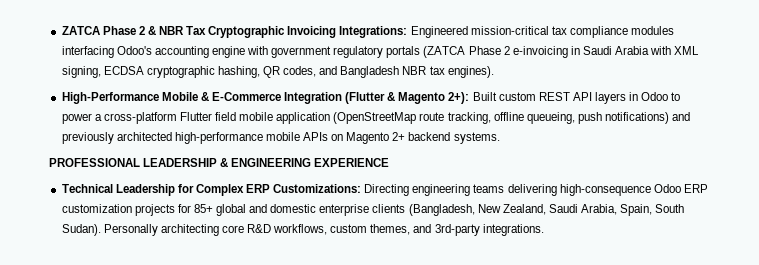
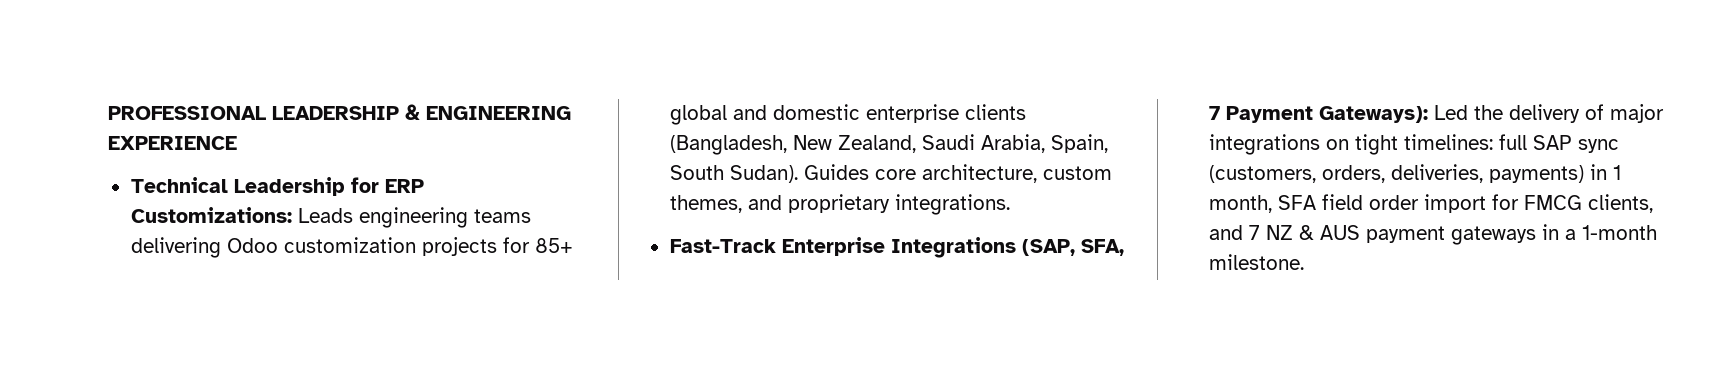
[61,26,675,38] [61,46,700,58] [61,66,494,78] [61,92,681,104] [61,112,691,124] [61,132,500,144] ZATCA Phase 2 & NBR Tax Cryptographic Invoicing Integrations: Engineered mission-critical tax compliance modules interfacing Odoo's accounting engine with government regulatory portals (ZATCA Phase 2 e-invoicing in Saudi Arabia with XML signing, ECDSA cryptographic hashing, QR codes, and Bangladesh NBR tax engines). // High-Performance Mobile & E-Commerce Integration (Flutter & Magento 2+): Built custom REST API layers in Odoo to power a cross-platform Flutter field mobile application (OpenStreetMap route tracking, offline queueing, push notifications) and previously architected high-performance mobile APIs on Magento 2+ backend systems. // -> (108, 113) none
[195,184,244,196] Complex -> (379, 185) none
[364,184,410,196] Directing -> [297,208,353,223] Leads
[559,184,708,196] high-consequence Odoo ERP -> [226,238,278,253] Odoo
[103,224,328,236] Personally architecting core R&D workflows, -> [803,164,1037,183] Guides core architecture,
[434,224,480,236] 3rd-party -> [787,194,890,213] proprietary
(544, 230) none -> [669,237,1124,258] [1208,104,1664,123] [1208,134,1619,155] [1208,164,1621,183] [1208,194,1653,213] [1208,224,1657,245] [1208,254,1304,270] // Fast-Track Enterprise Integrations (SAP, SFA, 7 Payment Gateways): Led the delivery of major integrations on tight timelines: full SAP sync (customers, orders, deliveries, payments) in 1 month, SFA field order import for FMCG clients, and 7 NZ & AUS payment gateways in a 1-month milestone.

